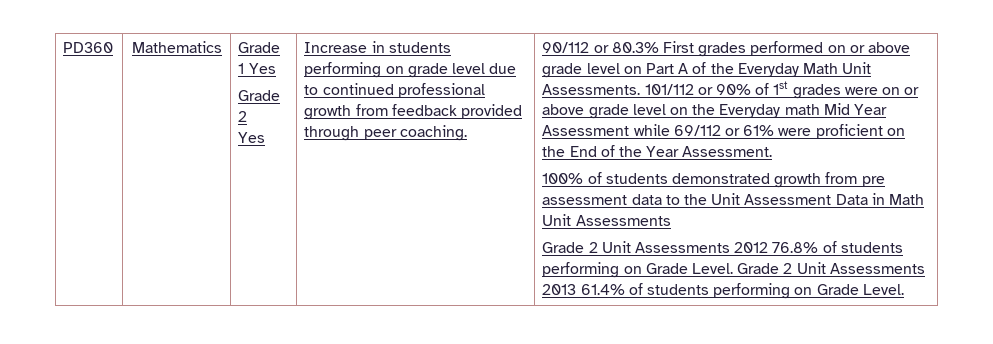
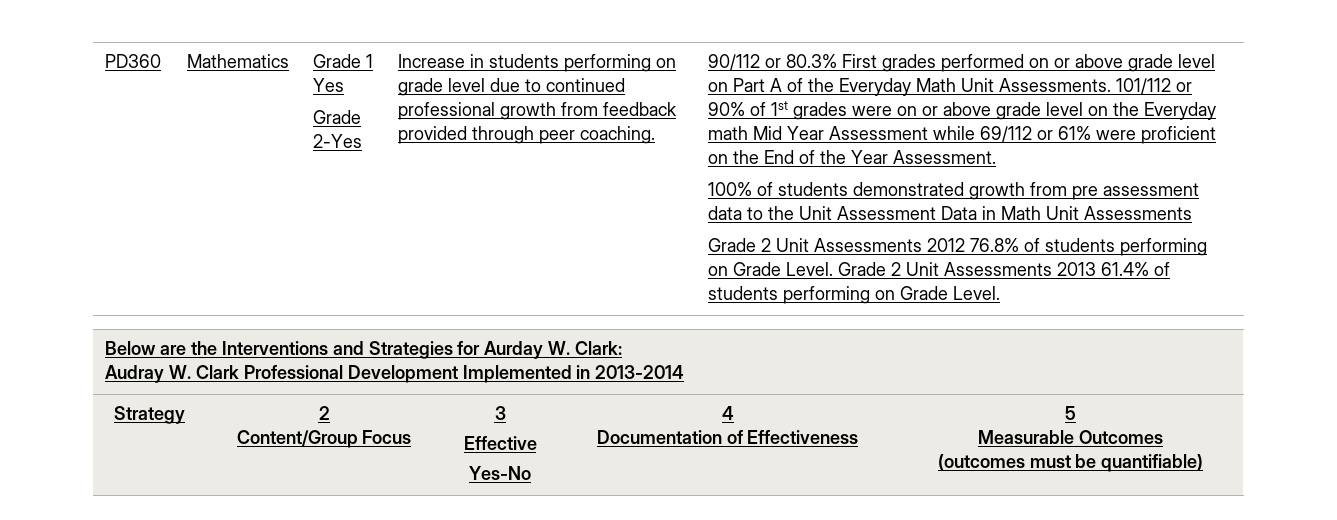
[238,111,248,122] [238,132,266,143] 2 // Yes -> [313,134,363,148] 2-Yes
(904, 289) none -> [105,341,622,359] [105,365,685,383] [114,406,185,424] [318,406,330,420] [236,430,412,448] [494,406,506,420] [463,436,537,450] [469,466,531,480] [721,406,734,420] [596,430,859,444] [1065,406,1076,420] [978,430,1163,444] [937,454,1204,472] // Below are the Interventions and Strategies for Aurday W. Clark: // Audray W. Clark Professional Development Implemented in 2013-2014 // Strategy | 2 // Content/Group Focus | 3 // Effective // Yes-No | 4 // Documentation of Effectiveness | 5 // Measurable Outcomes // (outcomes must be quantifiable)

